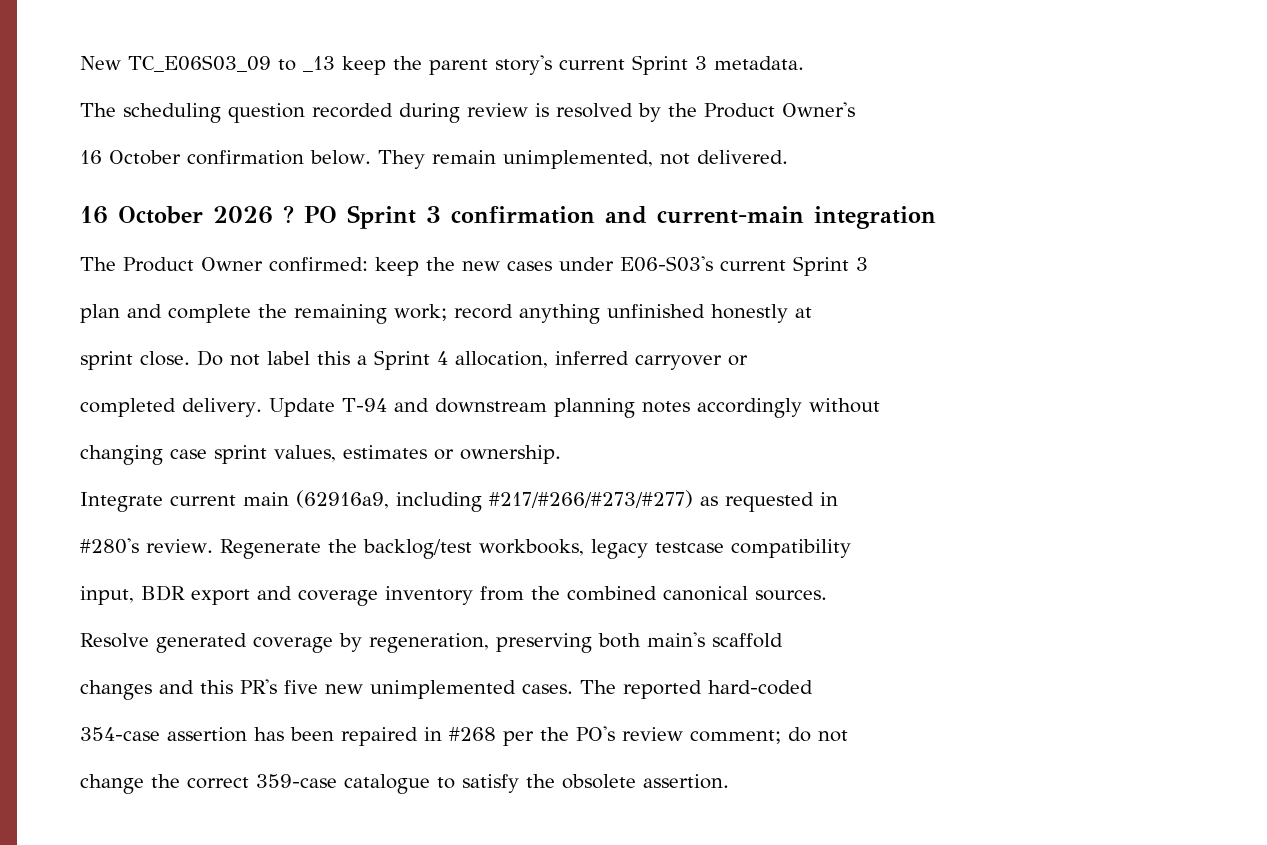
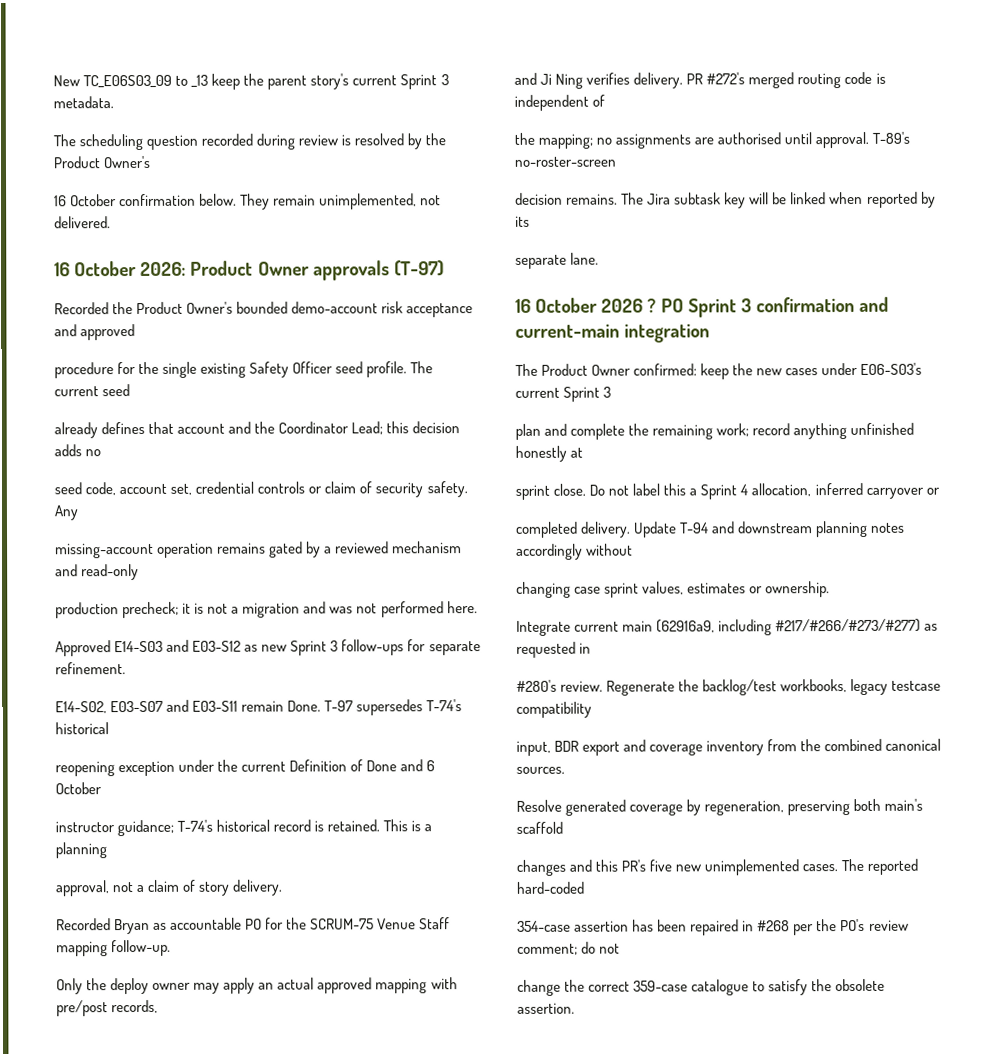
(788, 157) none -> [54,260,444,281] [54,301,474,318] [54,324,136,341] [54,361,434,379] [54,384,131,397] [54,421,461,439] [54,444,102,457] [54,481,468,498] [54,505,78,521] [55,541,463,559] [55,564,140,581] [55,601,478,619] [55,639,481,657] [55,662,126,675] [55,699,463,716] [55,722,109,735] [55,759,436,777] [55,782,102,795] [55,819,433,837] [55,842,107,859] [55,879,284,897] [56,917,451,935] [56,939,172,957] [56,977,458,995] [56,999,159,1017] [514,71,886,89] [514,94,606,111] [514,131,911,149] [514,156,616,167] [515,191,936,209] [515,215,530,227] [515,252,600,269] // 16 October 2026: Product Owner approvals (T-97) // Recorded the Product Owner's bounded demo-account risk acceptance and approved // procedure for the single existing Safety Officer seed profile. The current seed // already defines that account and the Coordinator Lead; this decision adds no // seed code, account set, credential controls or claim of security safety. Any // missing-account operation remains gated by a reviewed mechanism and read-only // production precheck; it is not a migration and was not performed here. // Approved E14-S03 and E03-S12 as new Sprint 3 follow-ups for separate refinement. // E14-S02, E03-S07 and E03-S11 remain Done. T-97 supersedes T-74's historical // reopening exception under the current Definition of Done and 6 October // instructor guidance; T-74's historical record is retained. This is a planning // approval, not a claim of story delivery. // Recorded Bryan as accountable PO for the SCRUM-75 Venue Staff mapping follow-up. // Only the deploy owner may apply an actual approved mapping with pre/post records, // and Ji Ning verifies delivery. PR #272's merged routing code is independent of // the mapping; no assignments are authorised until approval. T-89's no-roster-screen // decision remains. The Jira subtask key will be linked when reported by its // separate lane.

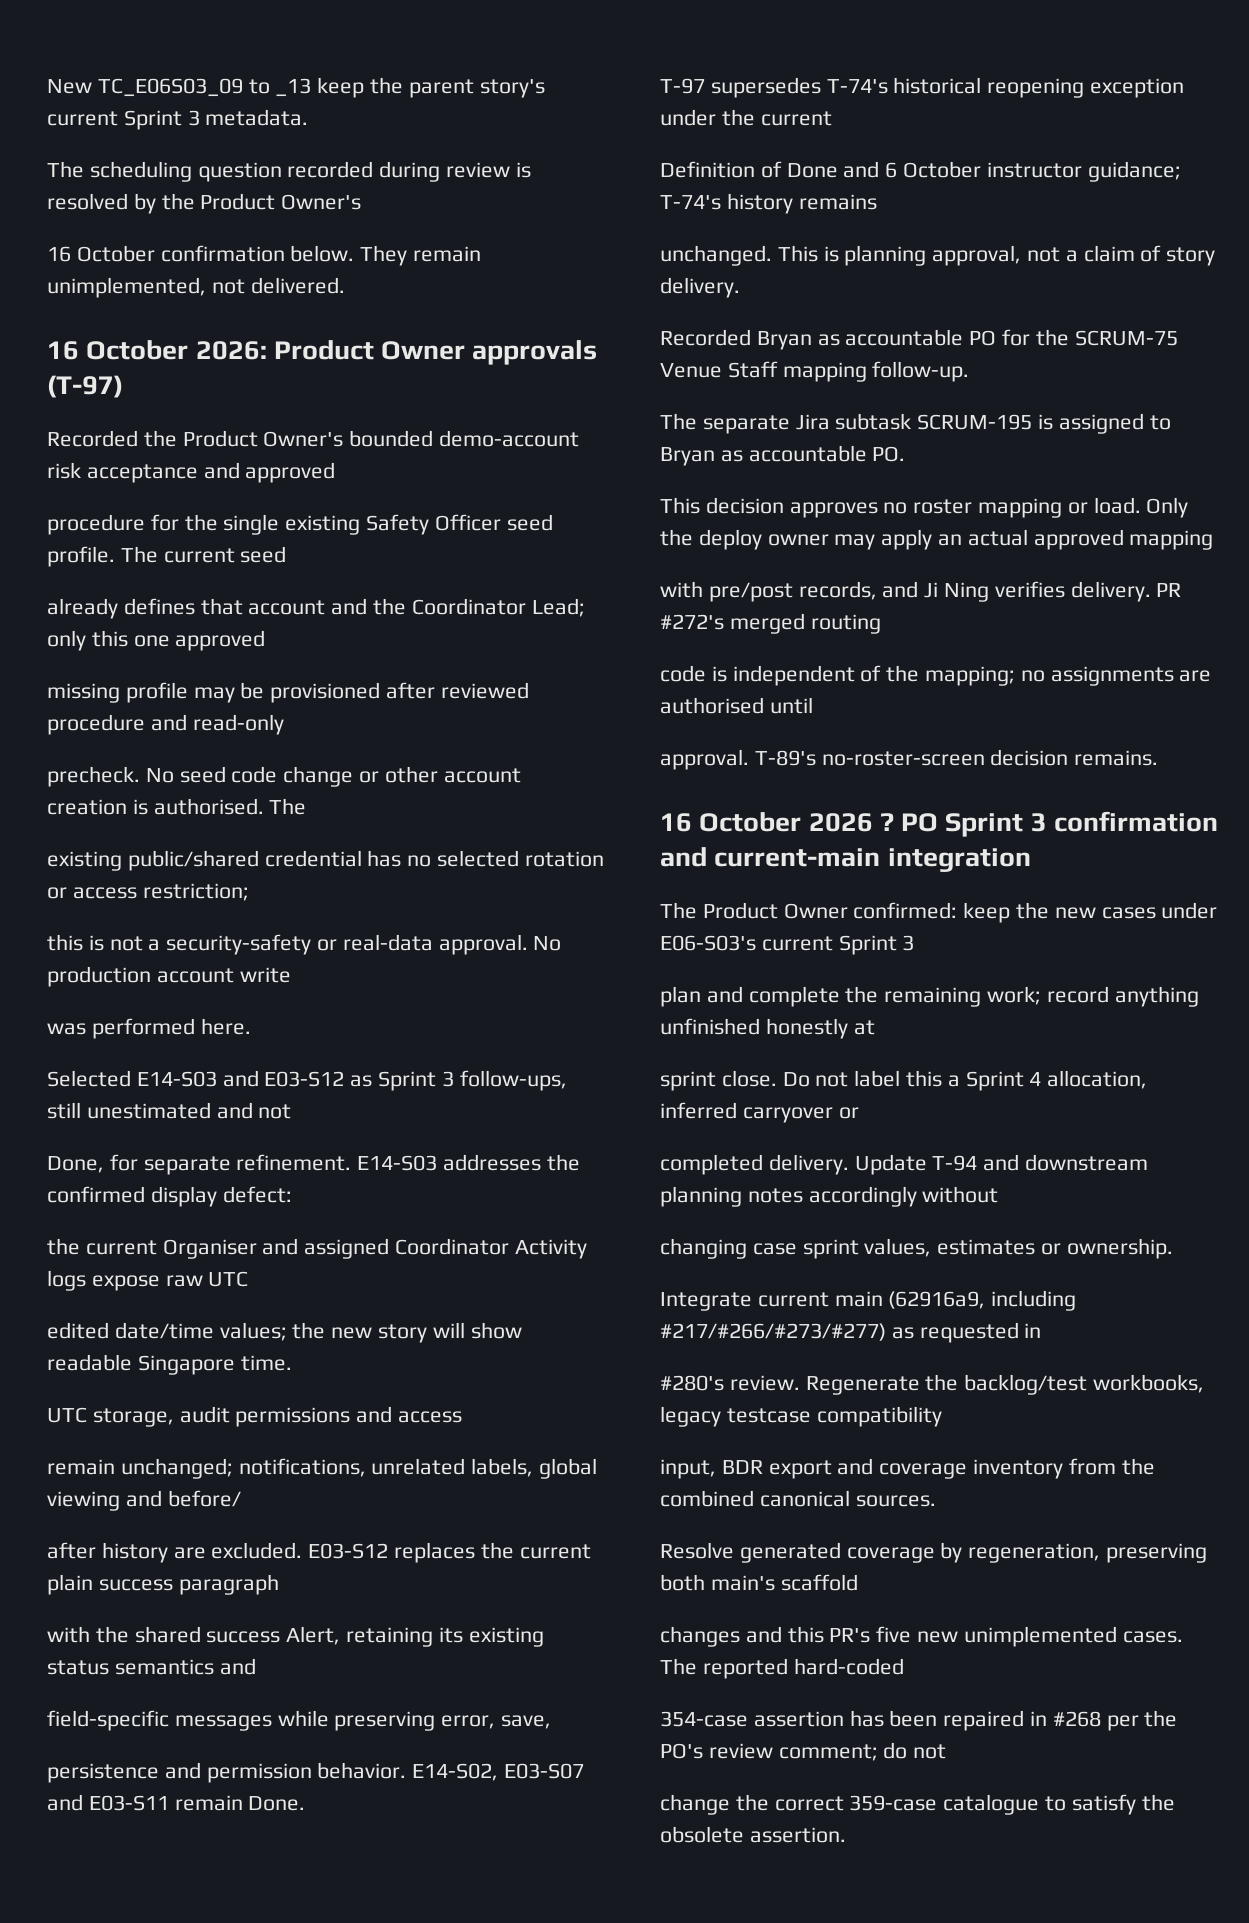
[386,421,461,434] [54,444,102,457] [54,481,468,498] [54,505,78,521] [55,541,463,559] [55,564,140,581] [55,601,378,619] this decision adds no // seed code, account set, credential controls or claim of security safety. Any // missing-account operation remains gated by a reviewed mechanism and read-only // production precheck; it is not a migration and was not -> [47,630,266,651] [47,682,529,703] [47,714,284,735] [47,766,521,787] [47,798,307,815] [47,850,604,871] [47,883,249,901] [47,934,562,955] [47,966,291,987] [47,1023,86,1035] only this one approved // missing profile may be provisioned after reviewed procedure and read-only // precheck. No seed code change or other account creation is authorised. The // existing public/shared credential has no selected rotation or access restriction; // this is not a security-safety or real-data approval. No production account write // was
[55,640,111,657] Approved -> [47,1070,131,1087] Selected
[261,639,481,656] [55,662,126,675] new Sprint 3 follow-ups for separate refinement. // -> [378,1070,567,1091] [47,1102,292,1119] [47,1154,580,1175] [47,1186,292,1207] [47,1238,587,1259] [47,1270,249,1291] [47,1322,522,1343] [47,1354,292,1375] [47,1406,463,1427] [47,1458,598,1479] [47,1490,241,1511] [47,1542,591,1563] [47,1574,279,1595] [47,1626,544,1647] [47,1658,256,1675] [47,1710,552,1731] [47,1762,407,1783] Sprint 3 follow-ups, still unestimated and not // Done, for separate refinement. E14-S03 addresses the confirmed display defect: // the current Organiser and assigned Coordinator Activity logs expose raw UTC // edited date/time values; the new story will show readable Singapore time. // UTC storage, audit permissions and access // remain unchanged; notifications, unrelated labels, global viewing and before/ // after history are excluded. E03-S12 replaces the current plain success paragraph // with the shared success Alert, retaining its existing status semantics and // field-specific messages while preserving error, save, // persistence and permission behavior.
(322, 706) none -> (306, 1803) //
(109, 728) // -> (982, 85) none
(287, 766) none -> (832, 118) //
(102, 788) // -> (982, 169) none
[216,819,381,832] historical record is retained. -> [726,193,877,214] [660,245,772,266] history remains // unchanged.
[424,824,433,832] [55,842,107,859] a planning // -> [844,245,927,266] planning
(172, 948) none -> [660,413,1171,434] [660,445,906,466] [660,497,1141,518] The separate Jira subtask SCRUM-195 is assigned to Bryan as accountable PO. // This decision approves no roster mapping or load.
(428, 986) none -> (1214, 540) //
(159, 1006) // -> (877, 590) none
(842, 81) none -> (881, 624) //
(606, 100) // -> (882, 673) none
(813, 138) none -> (813, 705) //
(616, 161) // -> (985, 758) none
[621,191,936,209] [515,215,530,227] [515,252,600,269] The Jira subtask key will be linked when reported by its // separate lane. -> (1159, 758) none

